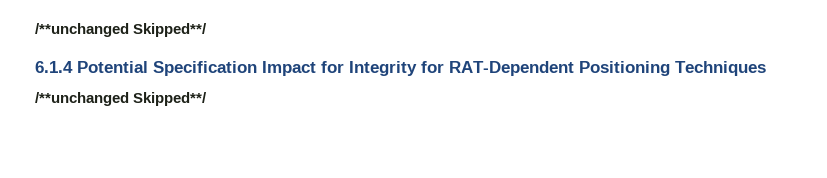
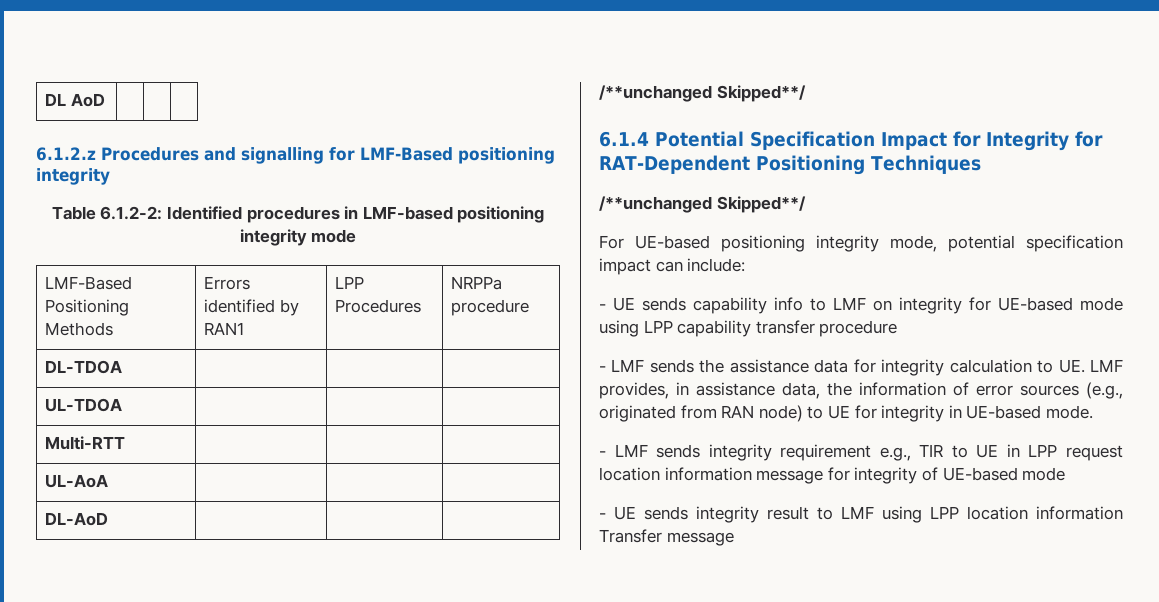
(35, 30) none -> [45,93,105,107] [36,147,555,164] [36,168,110,185] [51,206,545,223] [239,229,357,246] [45,276,133,290] [45,299,130,316] [45,322,114,336] [204,276,251,290] [204,299,299,316] [204,322,245,335] [335,276,365,289] [335,299,422,313] [451,276,503,290] [451,299,530,316] [45,360,123,374] [45,398,123,412] [45,436,126,450] [45,474,109,488] [45,512,109,526] DL AoD | | | // 6.1.2.z Procedures and signalling for LMF-Based positioning integrity // Table 6.1.2-2: Identified procedures in LMF-based positioning integrity mode // LMF-Based Positioning Methods | Errors identified by RAN1 | LPP Procedures | NRPPa procedure // DL-TDOA | | | // UL-TDOA | | | // Multi-RTT | | | // UL-AoA | | | // DL-AoD | | | //
(208, 99) none -> [599,235,1123,252] [599,258,746,275] [599,297,1123,314] [599,320,898,337] [599,359,1123,376] [599,382,1123,399] [599,405,1093,422] [599,444,1123,461] [599,467,1066,484] [599,506,1123,523] [599,529,734,546] // For UE-based positioning integrity mode, potential specification impact can include: // - UE sends capability info to LMF on integrity for UE-based mode using LPP capability transfer procedure // - LMF sends the assistance data for integrity calculation to UE. LMF provides, in assistance data, the information of error sources (e.g., originated from RAN node) to UE for integrity in UE-based mode. // - LMF sends integrity requirement e.g., TIR to UE in LPP request location information message for integrity of UE-based mode // - UE sends integrity result to LMF using LPP location information Transfer message

